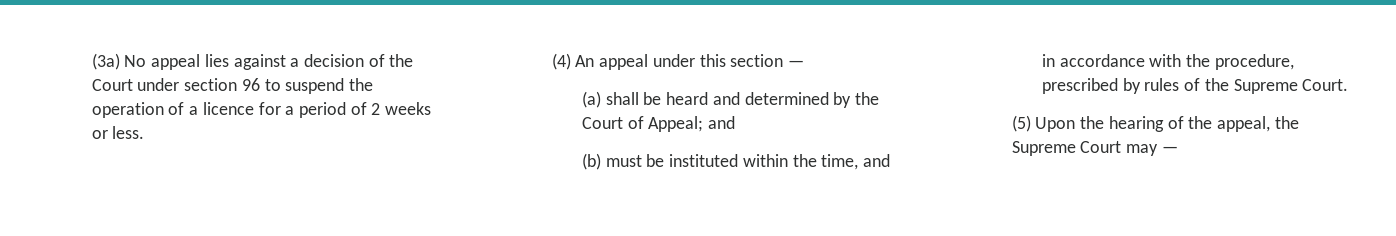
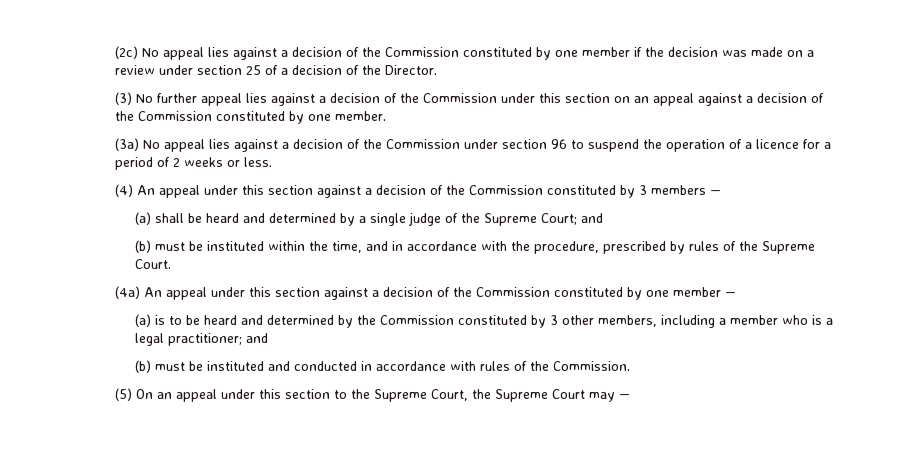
(91, 61) none -> [114,46,814,60] [114,65,437,75] [114,92,824,106] [114,111,386,124] (2c) No appeal lies against a decision of the Commission constituted by one member if the decision was made on a review under section 25 of a decision of the Director. // (3) No further appeal lies against a decision of the Commission under this section on an appeal against a decision of the Commission constituted by one member. //
[91,79,133,91] Court -> [385,139,460,149] Commission
(784, 60) none -> [316,185,706,198] against a decision of the Commission constituted by 3 members
[855,92,880,105] [581,116,704,132] the Court of Appeal; -> [359,212,578,226] a single judge of the Supreme Court;
[1011,115,1270,132] (5) Upon the hearing of the appeal, -> [114,286,736,300] [135,314,834,328] [135,333,269,346] [135,360,631,373] [114,388,468,402] (4a) An appeal under this section against a decision of the Commission constituted by one member — // (a) is to be heard and determined by the Commission constituted by 3 other members, including a member who is a legal practitioner; and // (b) must be instituted and conducted in accordance with rules of the Commission. // (5) On an appeal under this section to the Supreme Court,

